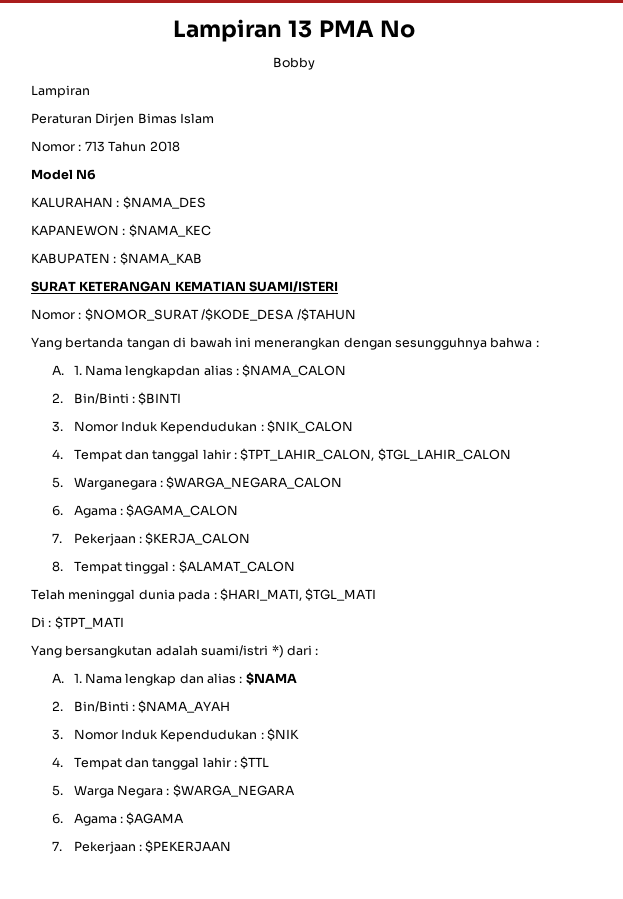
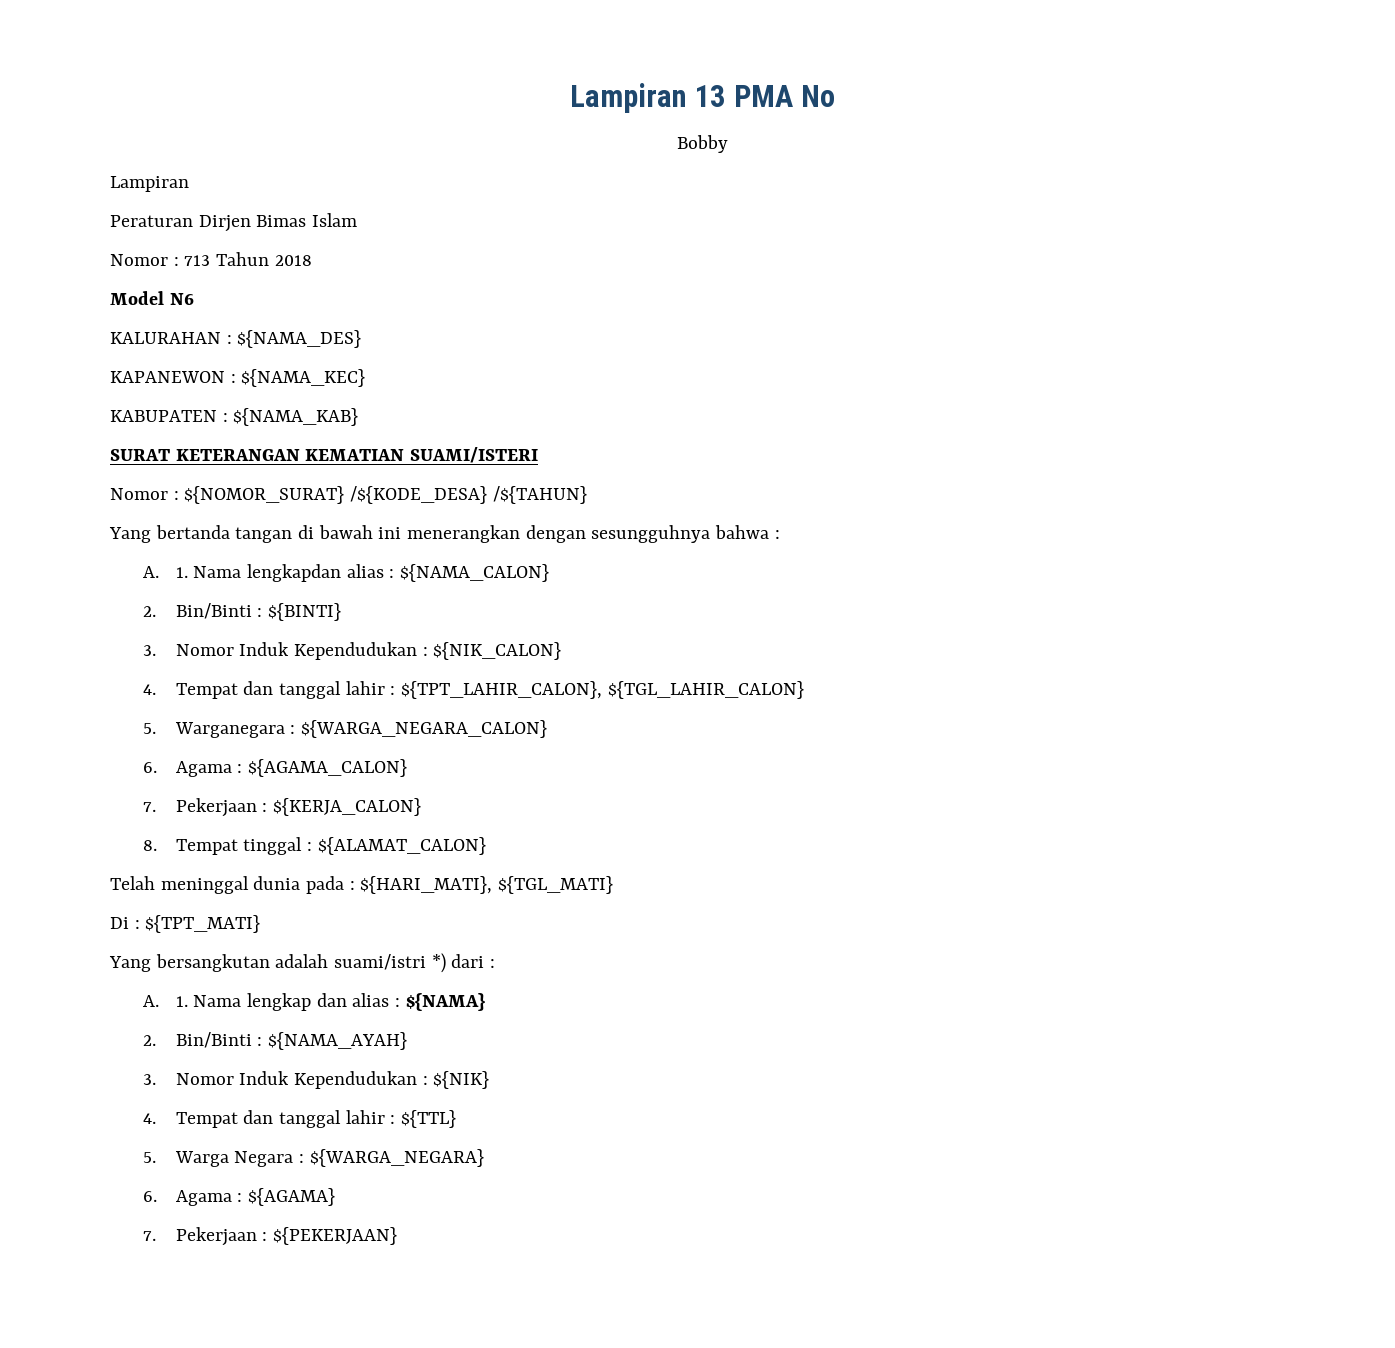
[122,196,206,209] $NAMA_DES -> [237,330,362,348] ${NAMA_DES}
[128,224,211,237] $NAMA_KEC -> [241,369,366,387] ${NAMA_KEC}
[119,252,202,265] $NAMA_KAB -> [233,408,359,426] ${NAMA_KAB}
[84,308,356,321] $NOMOR_SURAT /$KODE_DESA /$TAHUN -> [184,486,587,504] ${NOMOR_SURAT} /${KODE_DESA} /${TAHUN}
[242,364,347,377] [52,392,182,405] [52,420,354,434] [52,448,511,462] $NAMA_CALON // 2. Bin/Binti : $BINTI // 3. Nomor Induk Kependudukan : $NIK_CALON // 4. Tempat dan tanggal lahir : $TPT_LAHIR_CALON, $TGL_LAHIR_CALON -> [399,564,549,582] [142,603,341,621] [142,642,562,660] [142,681,804,699] ${NAMA_CALON} // 2. Bin/Binti : ${BINTI} // 3. Nomor Induk Kependudukan : ${NIK_CALON} // 4. Tempat dan tanggal lahir : ${TPT_LAHIR_CALON}, ${TGL_LAHIR_CALON}
[166,476,343,489] [52,504,239,518] [52,532,251,546] $WARGA_NEGARA_CALON // 6. Agama : $AGAMA_CALON // 7. Pekerjaan : $KERJA_CALON -> [300,720,547,738] [142,759,407,777] [142,798,421,817] ${WARGA_NEGARA_CALON} // 6. Agama : ${AGAMA_CALON} // 7. Pekerjaan : ${KERJA_CALON}
[178,560,295,573] $ALAMAT_CALON -> [317,837,486,855] ${ALAMAT_CALON}
[219,588,377,601] $HARI_MATI, $TGL_MATI -> [360,876,614,894] ${HARI_MATI}, ${TGL_MATI}
[54,616,124,629] $TPT_MATI -> [145,915,261,933] ${TPT_MATI}
[245,672,297,685] [52,700,231,713] [52,728,300,742] [52,756,270,770] $NAMA // 2. Bin/Binti : $NAMA_AYAH // 3. Nomor Induk Kependudukan : $NIK // 4. Tempat dan tanggal lahir : $TTL -> [405,993,485,1011] [142,1032,407,1050] [142,1071,490,1089] [142,1110,456,1128] ${NAMA} // 2. Bin/Binti : ${NAMA_AYAH} // 3. Nomor Induk Kependudukan : ${NIK} // 4. Tempat dan tanggal lahir : ${TTL}
[172,784,295,797] [52,812,185,826] [52,840,232,854] $WARGA_NEGARA // 6. Agama : $AGAMA // 7. Pekerjaan : $PEKERJAAN -> [309,1149,484,1167] [142,1188,335,1206] [142,1227,397,1246] ${WARGA_NEGARA} // 6. Agama : ${AGAMA} // 7. Pekerjaan : ${PEKERJAAN}

